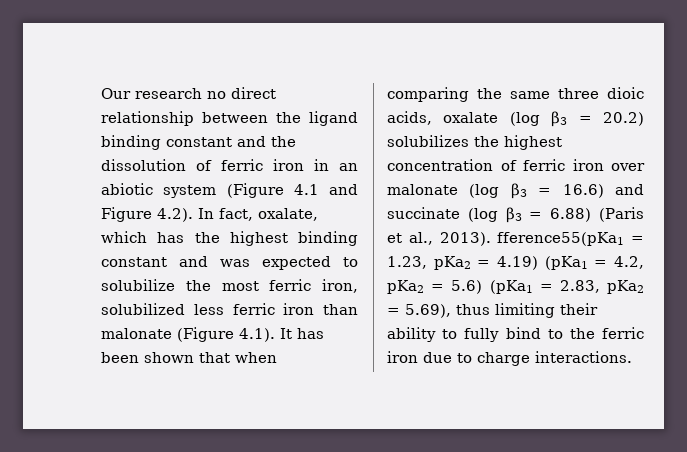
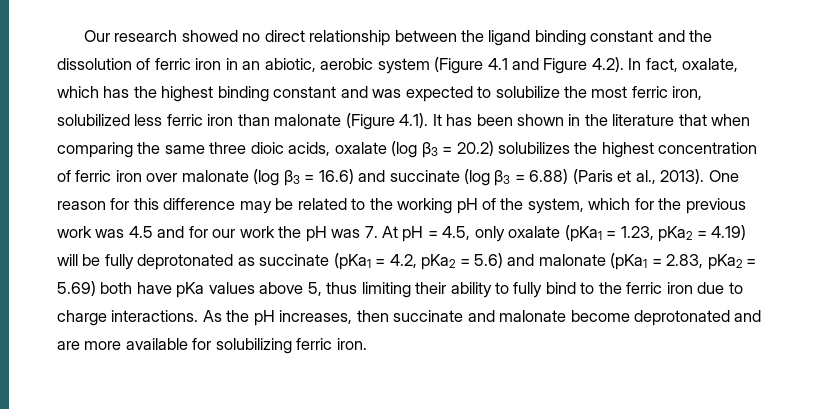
(202, 93) none -> [181,30,238,42] showed
[101,183,153,195] abiotic -> [264,58,374,72] abiotic, aerobic
(194, 357) none -> [568,114,675,126] in the literature
[497,232,625,246] fference55(pKa1 -> [708,170,739,182] [57,198,746,214] [57,225,602,242] One reason for this difference may be related to the working pH of the system, which for the previous work was 4.5 and for our work the pH was 7. At pH = 4.5, only oxalate (pKa1
(538, 263) none -> [57,254,330,270] will be fully deprotonated as succinate
(483, 287) none -> [507,254,606,266] and malonate
[405,304,451,318] 5.69), -> [57,281,322,298] 5.69) both have pKa values above 5,
(632, 357) none -> [202,310,762,326] [57,338,367,354] As the pH increases, then succinate and malonate become deprotonated and are more available for solubilizing ferric iron.

